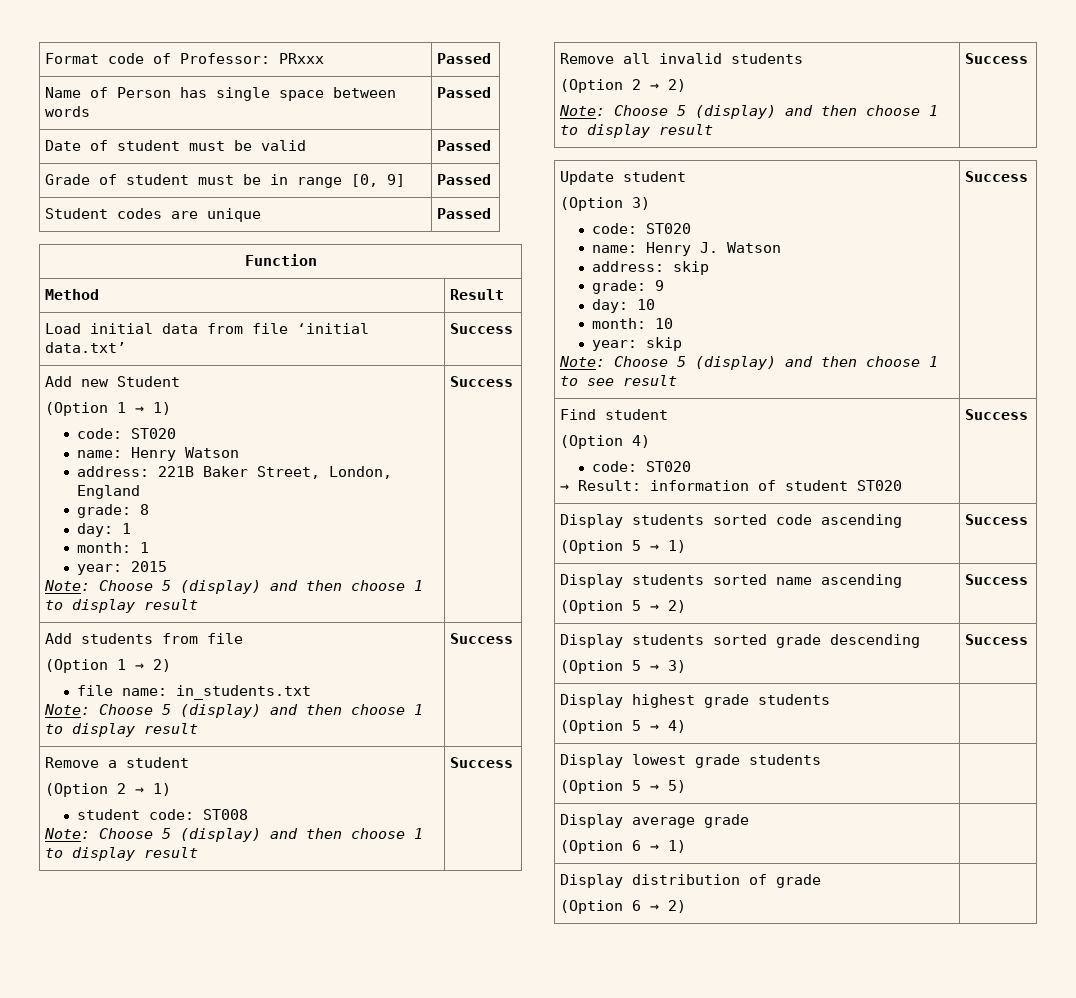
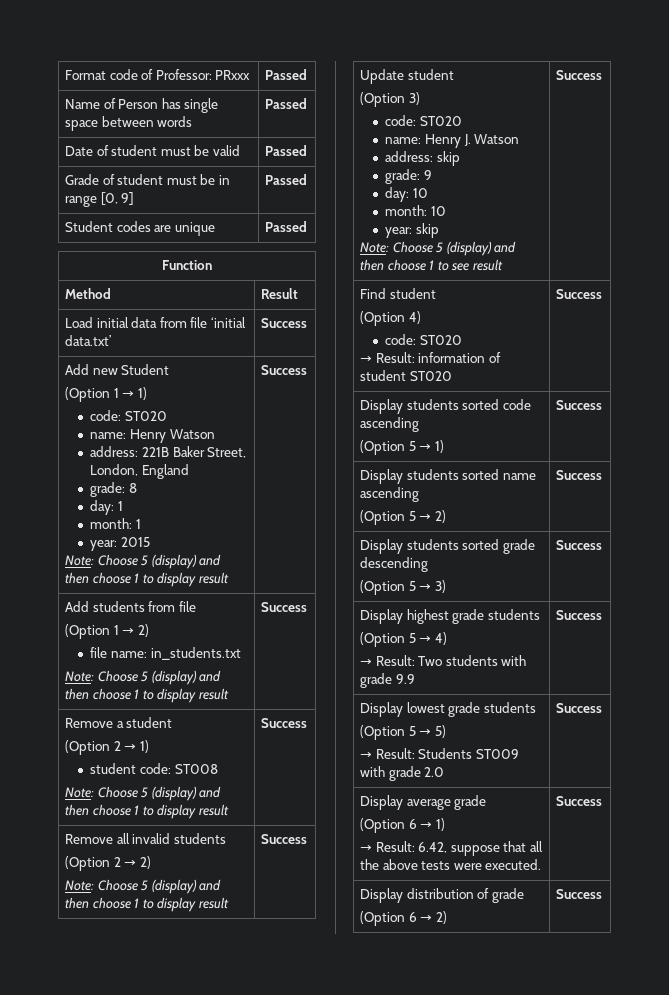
(687, 726) | -> [359,655,527,666] [359,673,415,688] [555,610,602,620] // → Result: Two students with grade 9.9 | Success
(687, 786) | -> [359,748,519,759] [359,766,445,781] [555,703,602,713] // → Result: Students ST009 with grade 2.0 | Success
(687, 846) | -> [359,841,544,856] [359,859,542,870] [555,796,602,806] // → Result: 6.42, suppose that all the above tests were executed. | Success
(687, 906) none -> [555,889,602,899] Success

